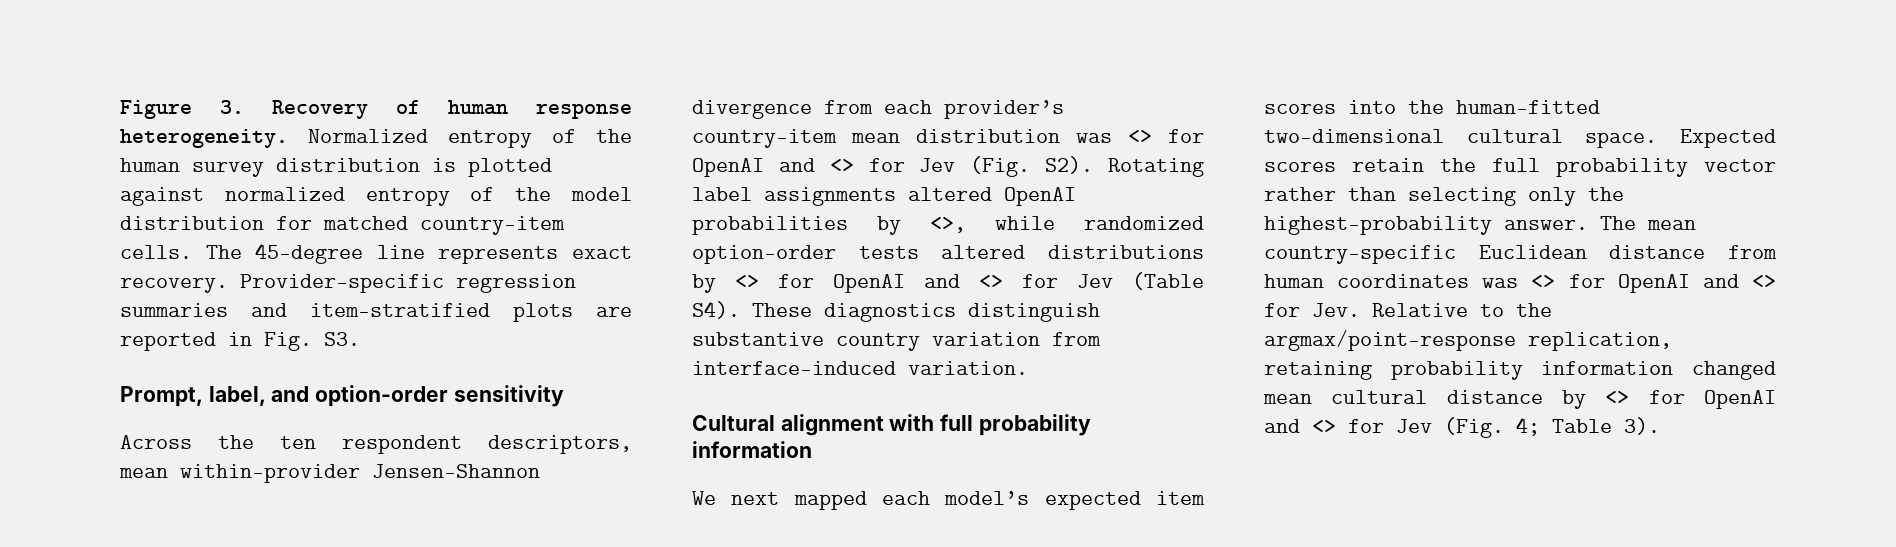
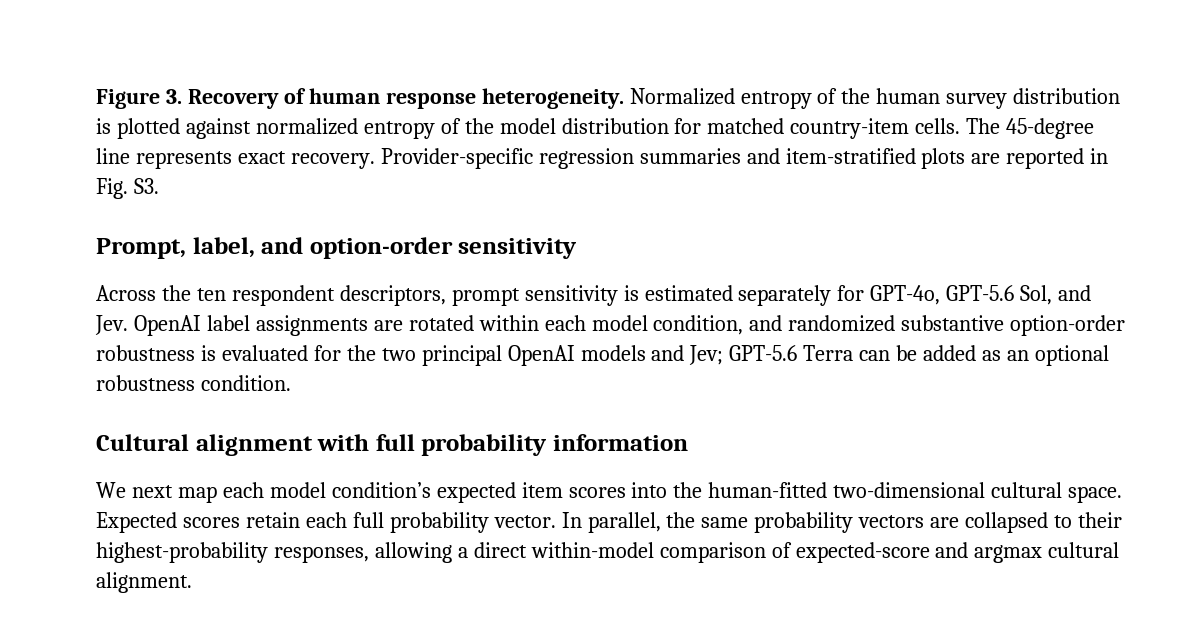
[119,464,540,483] [692,100,1064,119] [692,129,1204,148] [692,156,1204,177] [692,187,1076,206] [692,216,1204,235] [692,245,1204,264] [692,272,1204,293] [692,301,1100,322] [692,332,1101,351] [692,361,1028,375] mean within-provider Jensen-Shannon divergence from each provider’s country-item mean distribution was <> for OpenAI and <> for Jev (Fig. S2). Rotating label assignments altered OpenAI probabilities by <>, while randomized option-order tests altered distributions by <> for OpenAI and <> for Jev (Table S4). These diagnostics distinguish substantive country variation from interface-induced variation. -> [451,285,1092,306] [95,315,1126,336] [96,345,1109,366] [96,375,291,391] prompt sensitivity is estimated separately for GPT-4o, GPT-5.6 Sol, and Jev. OpenAI label assignments are rotated within each model condition, and randomized substantive option-order robustness is evaluated for the two principal OpenAI models and Jev; GPT-5.6 Terra can be added as an optional robustness condition.
[793,491,1030,510] mapped each model’s -> [177,482,431,503] map each model condition’s
[1440,158,1776,177] [1264,187,1624,206] [1264,216,1696,235] [1264,245,1777,264] [1264,274,1776,293] [1264,303,1552,317] [1264,330,1672,351] [1264,361,1776,380] [1263,390,1776,409] [1264,417,1660,438] the full probability vector rather than selecting only the highest-probability answer. The mean country-specific Euclidean distance from human coordinates was <> for OpenAI and <> for Jev. Relative to the argmax/point-response replication, retaining probability information changed mean cultural distance by <> for OpenAI and <> for Jev (Fig. 4; Table 3). -> [305,512,1123,533] [96,542,1120,563] [96,572,192,593] each full probability vector. In parallel, the same probability vectors are collapsed to their highest-probability responses, allowing a direct within-model comparison of expected-score and argmax cultural alignment.

